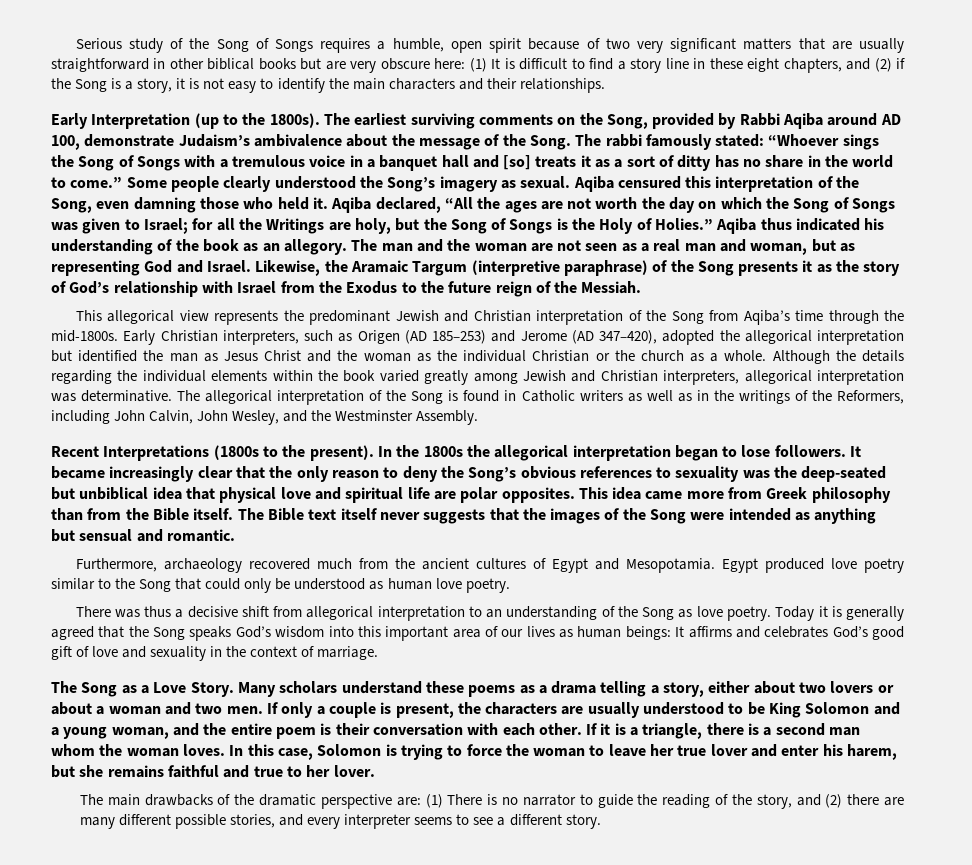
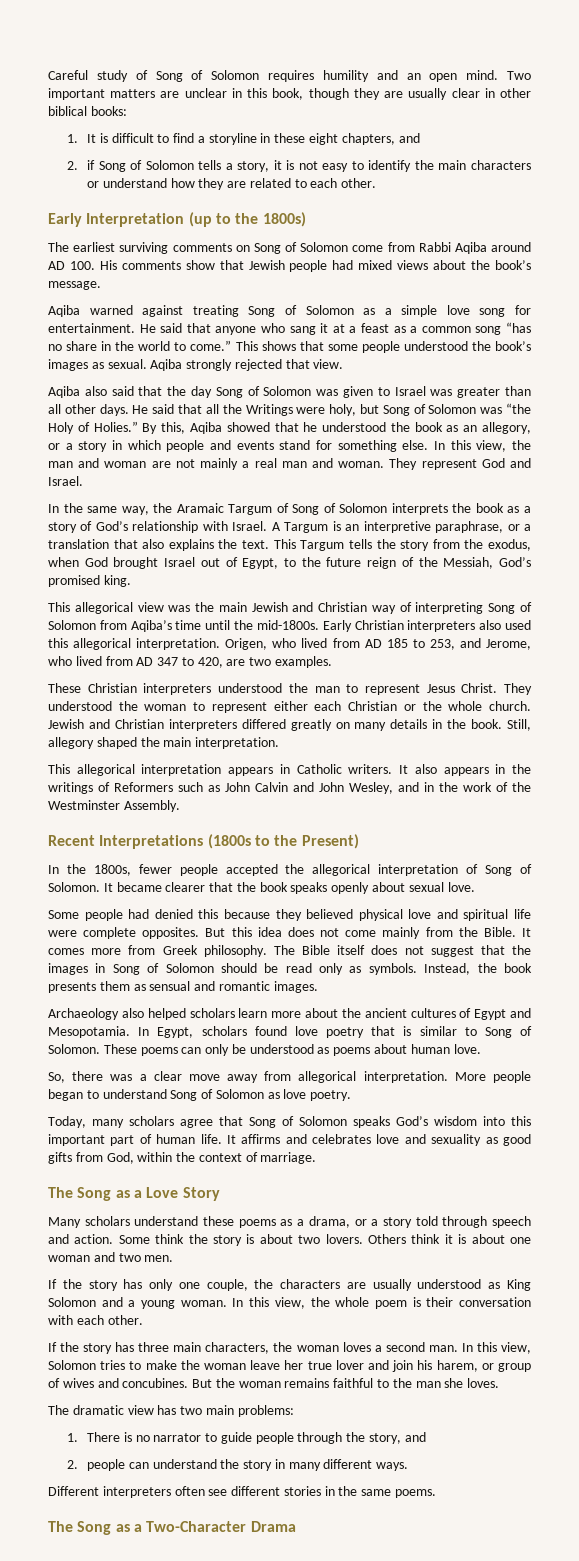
[75,38,122,49] Serious -> [48,70,88,80] Careful
[189,38,905,53] [51,58,149,72] the Song of Songs requires a humble, open spirit because of two very significant matters that are usually straightforward -> [155,70,531,82] [48,88,480,100] Song of Solomon requires humility and an open mind. Two important matters are unclear in this book, though they are usually clear
[258,58,487,73] books but are very obscure here: (1) -> [90,106,127,116] [67,134,79,143] books: // 1.
[630,58,689,73] story line -> [208,133,257,145] storyline
[874,58,906,72] [51,78,122,92] (2) if the Song is -> [67,160,222,172] // 2. if Song of Solomon tells
[458,78,605,93] and their relationships. -> [86,178,377,190] or understand how they are related to each other.
[269,113,320,128] 1800s). -> [262,212,306,227] 1800s) //
[579,113,901,129] [51,134,879,150] [51,155,739,171] the Song, provided by Rabbi Aqiba around AD 100, demonstrate Judaism’s ambivalence about the message of the Song. The rabbi famously stated: “Whoever sings the Song of Songs with a tremulous voice in a banquet hall and [so] treats it as a sort of ditty has -> [253,242,531,254] [48,260,531,272] [48,281,101,290] [48,305,531,317] [48,322,532,335] Song of Solomon come from Rabbi Aqiba around AD 100. His comments show that Jewish people had mixed views about the book’s message. // Aqiba warned against treating Song of Solomon as a simple love song for entertainment. He said that anyone who sang it at a feast as a common song “has
[126,176,860,192] [51,197,896,213] Some people clearly understood the Song’s imagery as sexual. Aqiba censured this interpretation of the Song, even damning those who held it. Aqiba declared, “All the ages are not worth the day on which the Song of Songs -> [235,341,531,353] [48,359,344,371] [48,386,312,398] This shows that some people understood the book’s images as sexual. Aqiba strongly rejected that view. // Aqiba also said that the day Song of Solomon
[143,218,214,234] Israel; for -> [394,386,532,398] [48,404,203,416] Israel was greater than all other days. He said that
[328,222,351,231] are -> [296,407,326,414] were
[423,218,885,234] [51,239,471,255] the Song of Songs is the Holy of Holies.” Aqiba thus indicated his understanding of the book as an allegory. The man and the -> [382,403,531,416] [48,421,531,434] [48,440,531,452] [48,458,100,468] Song of Solomon was “the Holy of Holies.” By this, Aqiba showed that he understood the book as an allegory, or a story in which people and events stand for something else. In this view, the man and
[585,243,637,252] seen as -> [200,458,239,470] mainly
[750,239,856,255] [51,260,140,276] woman, but as representing -> [338,458,477,470] woman. They represent
[255,260,860,276] Likewise, the Aramaic Targum (interpretive paraphrase) of the Song presents it as the -> [48,503,531,515] // In the same way, the Aramaic Targum of Song of Solomon interprets the book as a
[237,281,398,294] Israel from the Exodus -> [232,521,531,533] [48,539,532,551] [48,557,279,569] Israel. A Targum is an interpretive paraphrase, or a translation that also explains the text. This Targum tells the story from the exodus, when God brought Israel out of Egypt,
[581,281,642,294] Messiah. -> [443,557,532,569] [48,575,131,587] Messiah, God’s promised king.
[214,310,704,325] represents the predominant Jewish and Christian interpretation of the Song -> [168,602,532,614] [48,620,96,630] was the main Jewish and Christian way of interpreting Song of Solomon
[828,310,879,324] through -> [205,620,231,630] until
[222,330,904,345] [51,350,904,364] [51,370,904,385] [51,390,904,405] [51,410,308,425] interpreters, such as Origen (AD 185–253) and Jerome (AD 347–420), adopted the allegorical interpretation but identified the man as Jesus Christ and the woman as the individual Christian or the church as a whole. Although the details regarding the individual elements within the book varied greatly among Jewish and Christian interpreters, allegorical interpretation was determinative. The allegorical interpretation of the Song is found in Catholic writers as well as in the writings of the Reformers, including John Calvin, John Wesley, and -> [407,620,531,632] [48,638,531,650] [48,656,333,668] [48,683,532,695] [48,701,532,713] [48,719,532,731] [48,737,280,749] [48,764,532,776] [48,782,508,794] interpreters also used this allegorical interpretation. Origen, who lived from AD 185 to 253, and Jerome, who lived from AD 347 to 420, are two examples. // These Christian interpreters understood the man to represent Jesus Christ. They understood the woman to represent either each Christian or the whole church. Jewish and Christian interpreters differed greatly on many details in the book. Still, allegory shaped the main interpretation. // This allegorical interpretation appears in Catholic writers. It also appears in the writings of Reformers such as John Calvin and John Wesley, and in the work of
[309,445,862,461] [51,466,887,482] [51,487,215,500] present). In the 1800s the allegorical interpretation began to lose followers. It became increasingly clear that the only reason to deny the Song’s obvious references to sexuality was the deep-seated but unbiblical idea that -> [301,834,359,849] [48,864,532,876] [48,882,475,894] [48,909,354,921] Present) // In the 1800s, fewer people accepted the allegorical interpretation of Song of Solomon. It became clearer that the book speaks openly about sexual love. // Some people had denied this because they believed
[433,487,891,503] [51,508,877,524] [51,529,235,542] [75,558,388,573] are polar opposites. This idea came more from Greek philosophy than from the Bible itself. The Bible text itself never suggests that the images of the Song were intended as anything but sensual and romantic. // Furthermore, archaeology recovered much from -> [48,927,531,939] [48,945,532,957] [48,963,532,975] [48,981,318,993] [48,1008,338,1020] were complete opposites. But this idea does not come mainly from the Bible. It comes more from Greek philosophy. The Bible itself does not suggest that the images in Song of Solomon should be read only as symbols. Instead, the book presents them as sensual and romantic images. // Archaeology also helped scholars learn more about
[721,558,905,573] [51,578,510,593] [75,606,905,621] [51,626,186,640] Egypt produced love poetry similar to the Song that could only be understood as human love poetry. // There was thus a decisive shift from allegorical interpretation to an understanding of the Song as love poetry. Today it is generally agreed that the Song -> [138,1026,533,1038] [48,1044,481,1056] [48,1071,531,1083] [48,1089,352,1101] [48,1116,347,1128] In Egypt, scholars found love poetry that is similar to Song of Solomon. These poems can only be understood as poems about human love. // So, there was a clear move away from allegorical interpretation. More people began to understand Song of Solomon as love poetry. // Today, many scholars agree that Song of Solomon
[452,626,905,640] [51,646,223,661] area of our lives as human beings: It affirms and celebrates God’s good gift of love and sexuality in -> [110,1134,531,1146] [48,1152,173,1164] part of human life. It affirms and celebrates love and sexuality as good gifts from God, within
[190,682,234,697] Story. -> [182,1187,220,1201] Story //
[551,681,894,697] [51,702,454,718] drama telling a story, either about two lovers or about a woman and two men. If only a couple is present, -> [308,1216,531,1228] [48,1234,531,1246] [48,1252,174,1262] [48,1279,248,1291] drama, or a story told through speech and action. Some think the story is about two lovers. Others think it is about one woman and two men. // If the story has only one couple,
[728,702,765,715] to be -> [488,1282,501,1289] as
[111,723,272,739] woman, and the entire -> [180,1297,370,1309] woman. In this view, the whole
[586,723,861,739] [51,744,605,760] If it is a triangle, there is a second man whom the woman loves. In this case, Solomon is trying to force the woman to -> [48,1342,531,1354] [48,1360,246,1370] // If the story has three main characters, the woman loves a second man. In this view, Solomon tries to make the woman
[781,745,820,756] enter -> [392,1360,414,1372] join
[51,765,375,778] [79,794,443,809] but she remains faithful and true to her lover. // The main drawbacks of the dramatic perspective are: (1) -> [481,1363,531,1372] [48,1378,500,1388] [48,1405,294,1417] [67,1433,79,1442] or group of wives and concubines. But the woman remains faithful to the man she loves. // The dramatic view has two main problems: // 1.
[637,794,729,808] the reading of -> [255,1432,343,1444] people through
[825,794,904,808] [79,814,601,829] (2) there are many different possible stories, and every interpreter seems to see a different story. -> [67,1459,409,1471] [48,1486,437,1498] [48,1521,296,1535] // 2. people can understand the story in many different ways. // Different interpreters often see different stories in the same poems. // The Song as a Two-Character Drama

